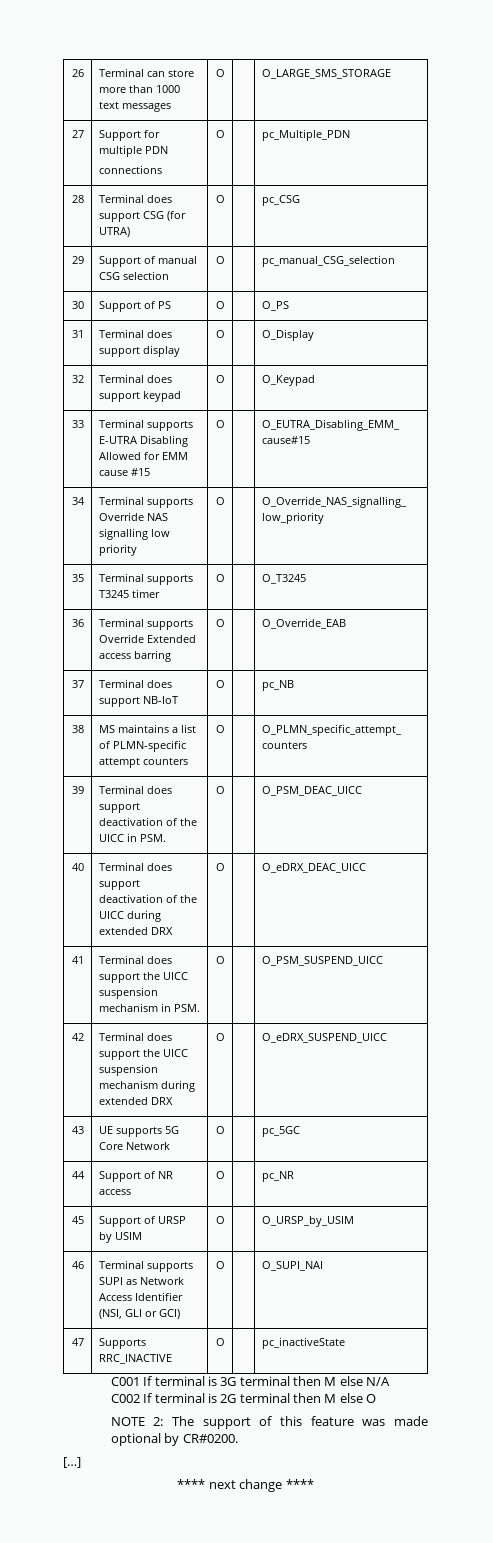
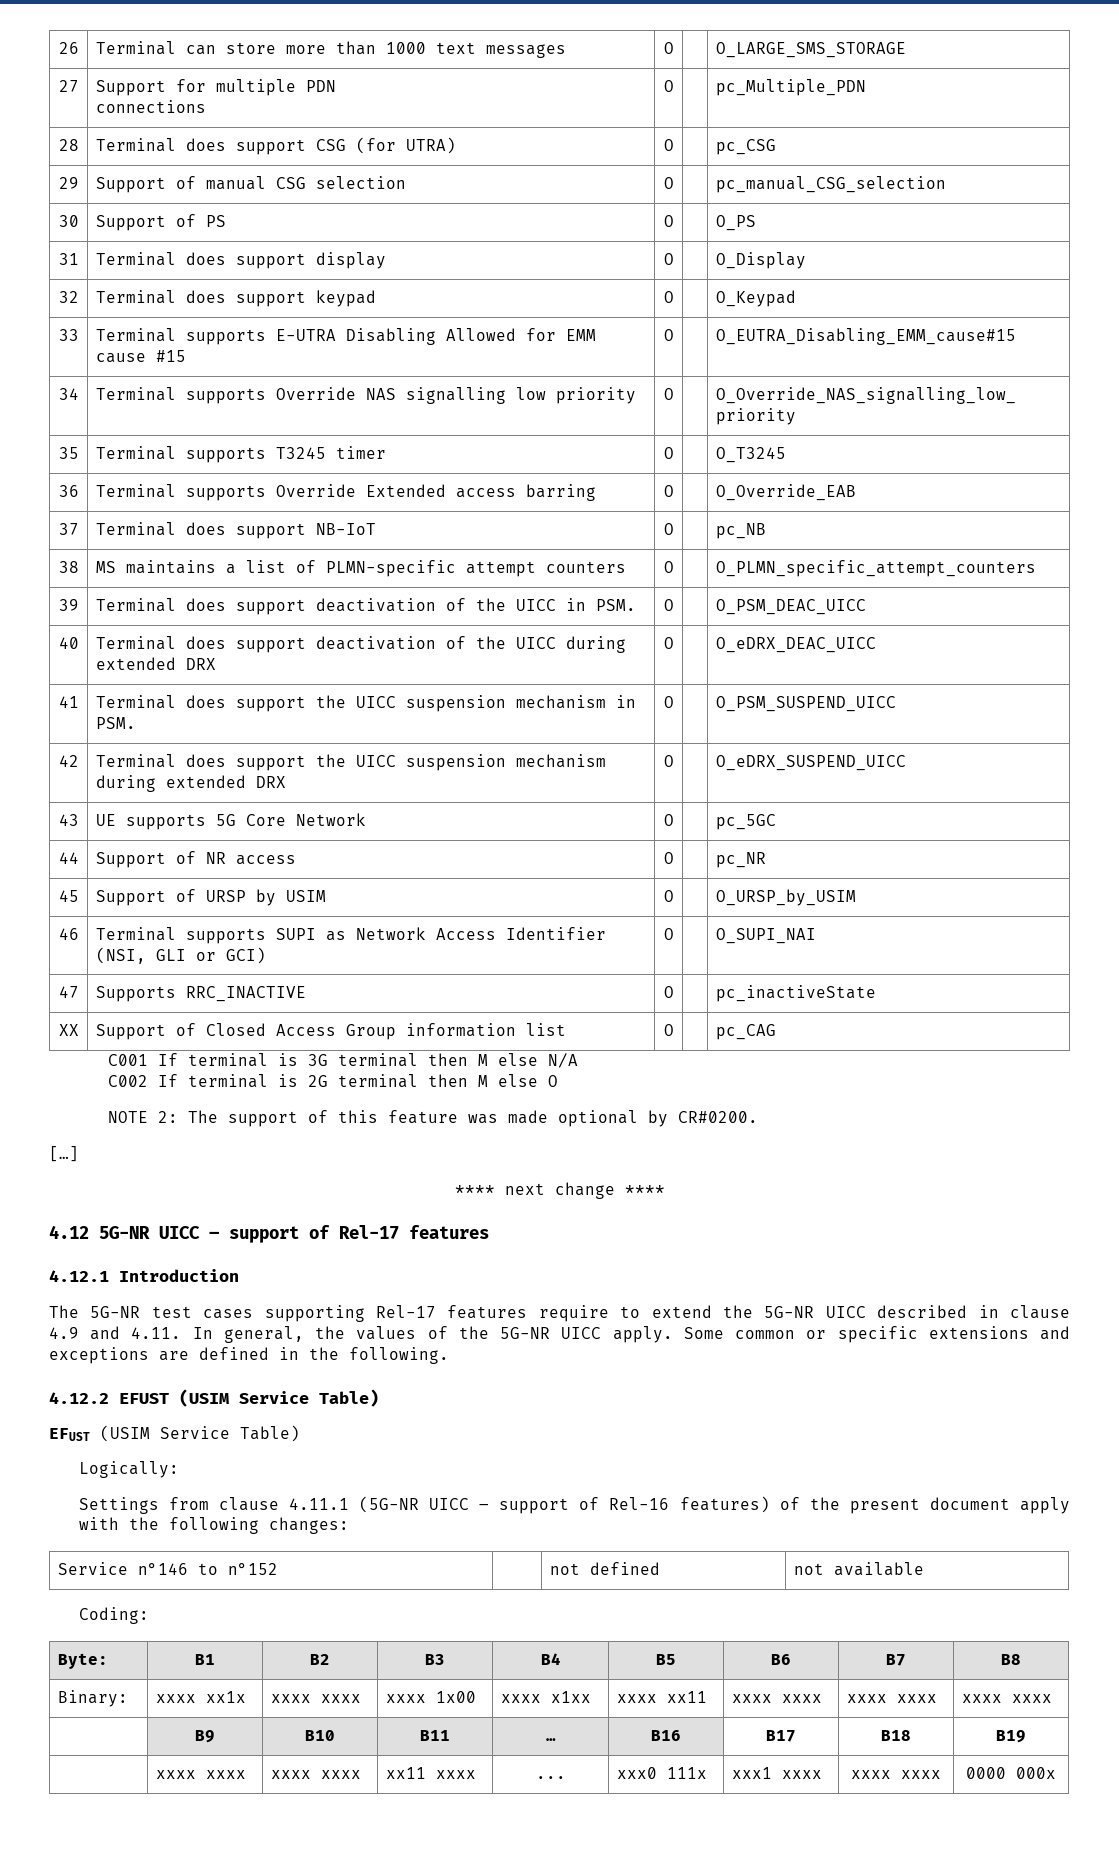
(345, 1343) none -> [58,1024,79,1036] [95,1023,566,1040] [663,1024,674,1036] [715,1024,776,1040] // XX | Support of Closed Access Group information list | O | | pc_CAG
(314, 1484) none -> [49,1225,489,1243] [49,1269,239,1282] [49,1305,1070,1322] [49,1326,1070,1343] [49,1347,449,1364] [49,1389,379,1407] [49,1425,300,1442] [78,1461,179,1478] [78,1496,1070,1514] [78,1517,349,1534] [57,1562,278,1575] [549,1562,660,1575] [793,1562,924,1576] [78,1607,149,1624] [57,1653,108,1669] [195,1654,215,1665] [310,1654,330,1665] [425,1654,445,1665] [540,1653,561,1665] [656,1654,676,1665] [771,1654,791,1665] [886,1654,906,1666] [1001,1654,1021,1665] [57,1690,128,1707] [155,1691,246,1703] [270,1694,361,1703] [385,1691,476,1703] [500,1691,591,1703] [616,1691,707,1703] [731,1694,822,1703] [846,1694,937,1703] [961,1694,1052,1703] [195,1730,215,1743] [305,1730,335,1741] [420,1730,450,1741] [545,1738,556,1741] [651,1730,681,1741] [766,1730,796,1742] [881,1730,911,1741] [996,1730,1026,1743] [155,1770,246,1779] [270,1770,361,1779] [385,1767,476,1779] [535,1776,566,1779] [616,1767,707,1779] [731,1767,822,1779] [851,1770,941,1779] [966,1767,1056,1779] // 4.12 5G-NR UICC – support of Rel-17 features // 4.12.1 Introduction // The 5G-NR test cases supporting Rel-17 features require to extend the 5G-NR UICC described in clause 4.9 and 4.11. In general, the values of the 5G-NR UICC apply. Some common or specific extensions and exceptions are defined in the following. // 4.12.2 EFUST (USIM Service Table) // EFUST (USIM Service Table) // Logically: // Settings from clause 4.11.1 (5G-NR UICC – support of Rel-16 features) of the present document apply with the following changes: // Service n°146 to n°152 | | not defined | not available // Coding: // Byte: | B1 | B2 | B3 | B4 | B5 | B6 | B7 | B8 // Binary: | xxxx xx1x | xxxx xxxx | xxxx 1x00 | xxxx x1xx | xxxx xx11 | xxxx xxxx | xxxx xxxx | xxxx xxxx // | B9 | B10 | B11 | … | B16 | B17 | B18 | B19 // | xxxx xxxx | xxxx xxxx | xx11 xxxx | ... | xxx0 111x | xxx1 xxxx | xxxx xxxx | 0000 000x

